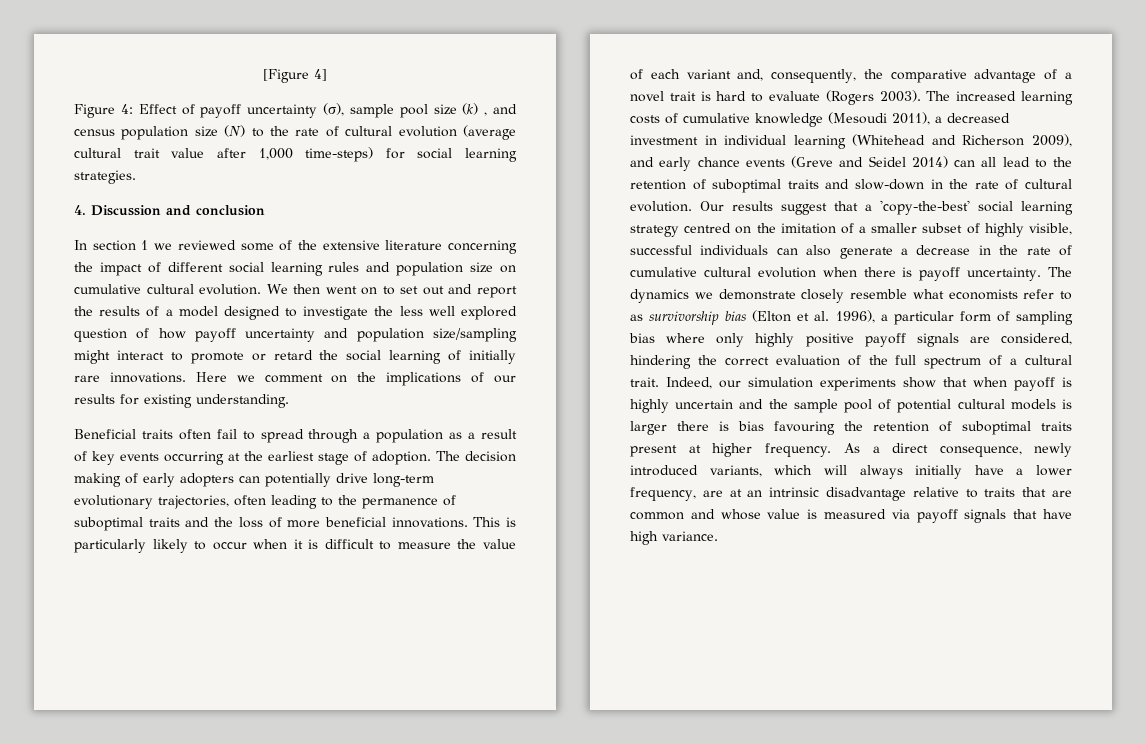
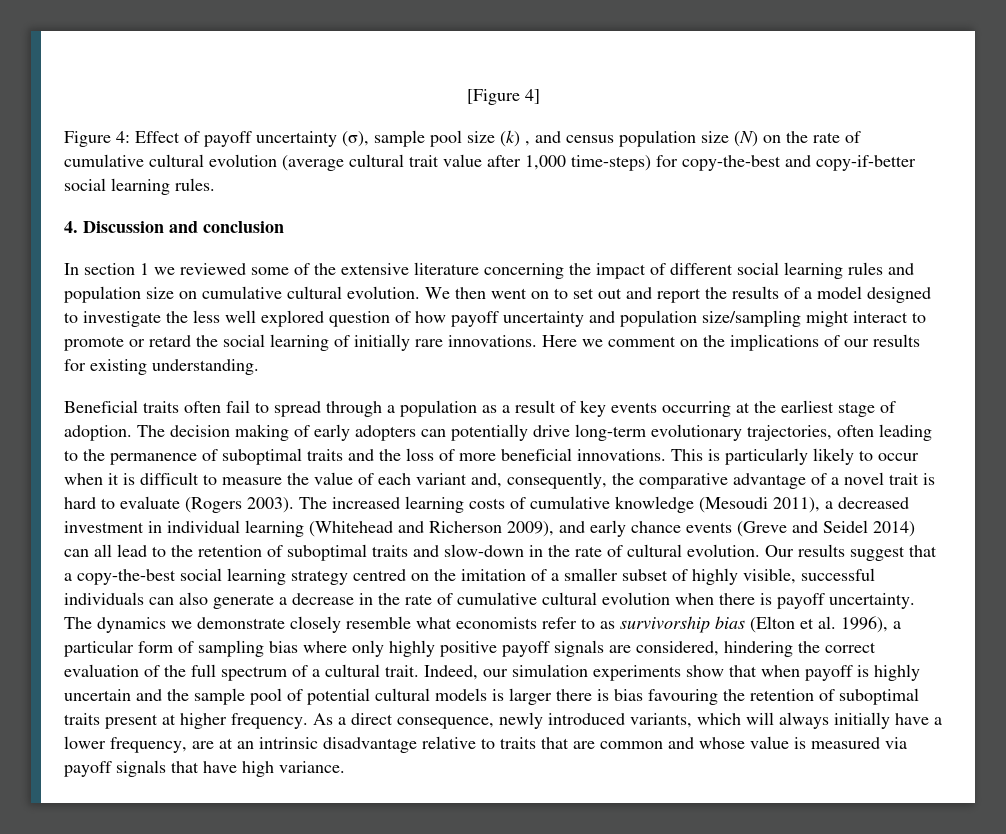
[251,126,339,137] to the rate of -> [763,131,861,143] [64,154,144,167] on the rate of cumulative
[417,148,517,162] [74,170,136,184] social learning strategies. -> [682,155,916,171] [64,178,215,195] copy-the-best and copy-if-better social learning rules.
[880,200,970,215] 'copy-the-best' -> [77,569,176,585] copy-the-best

